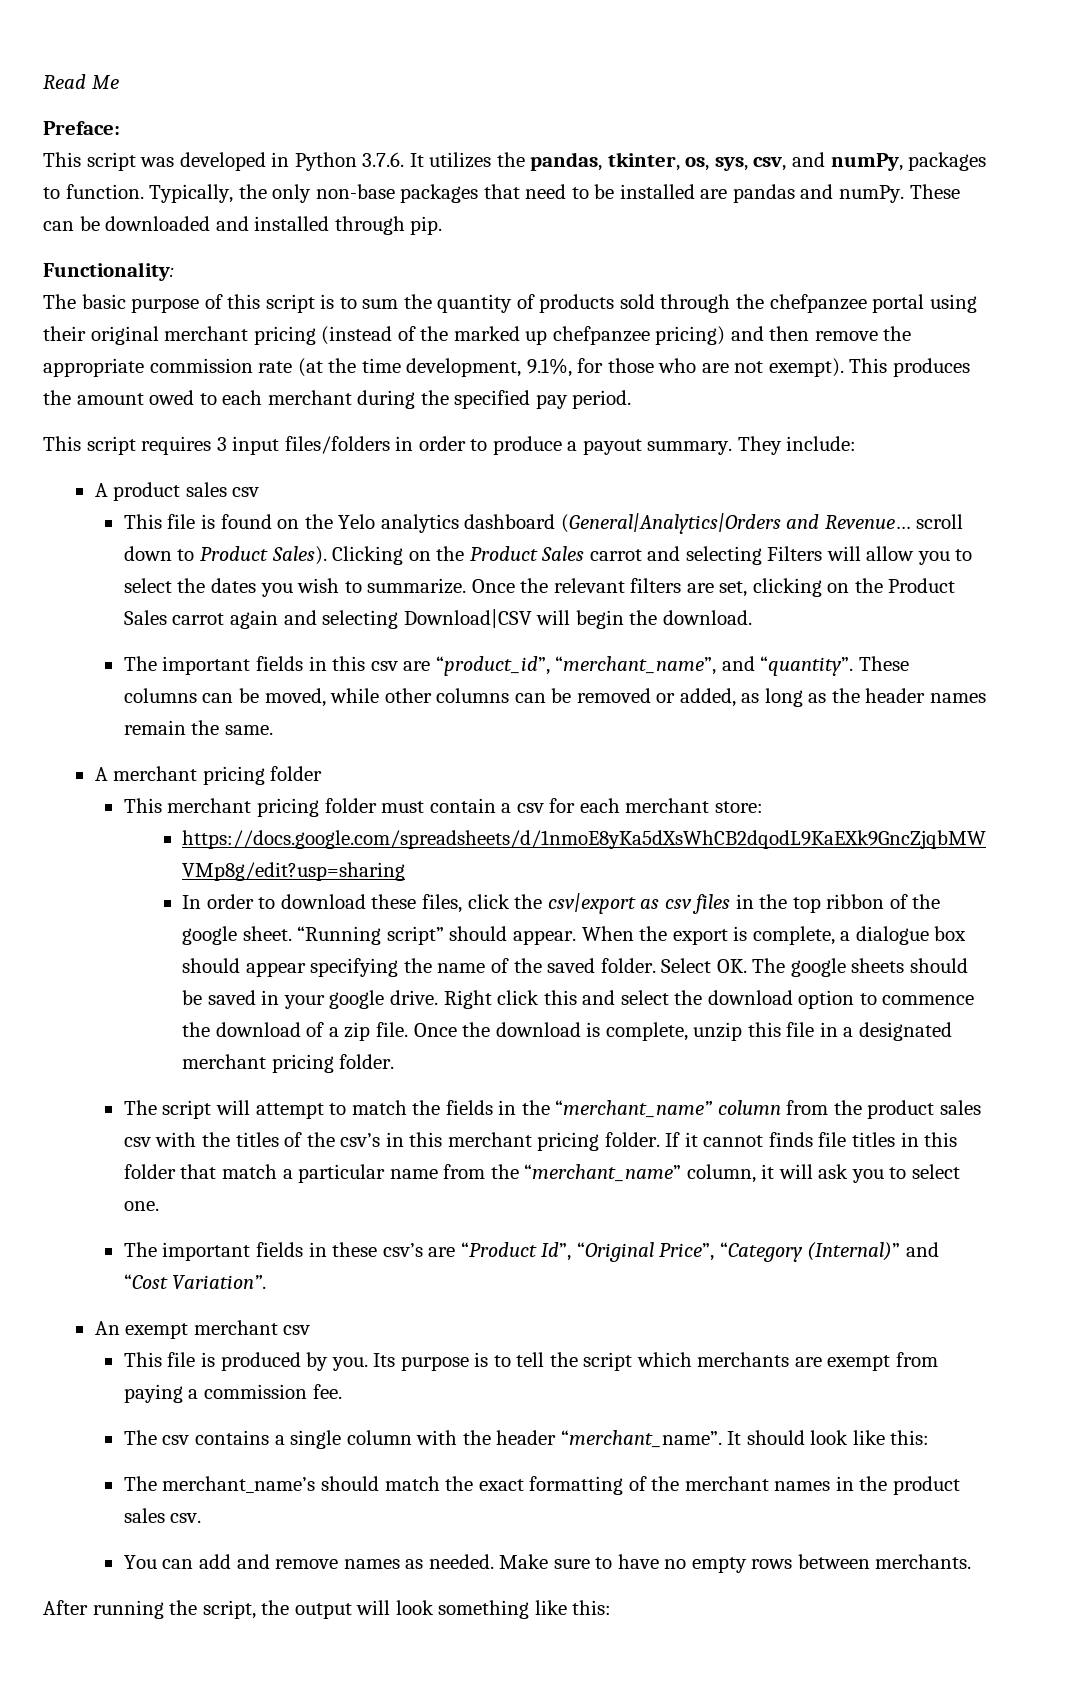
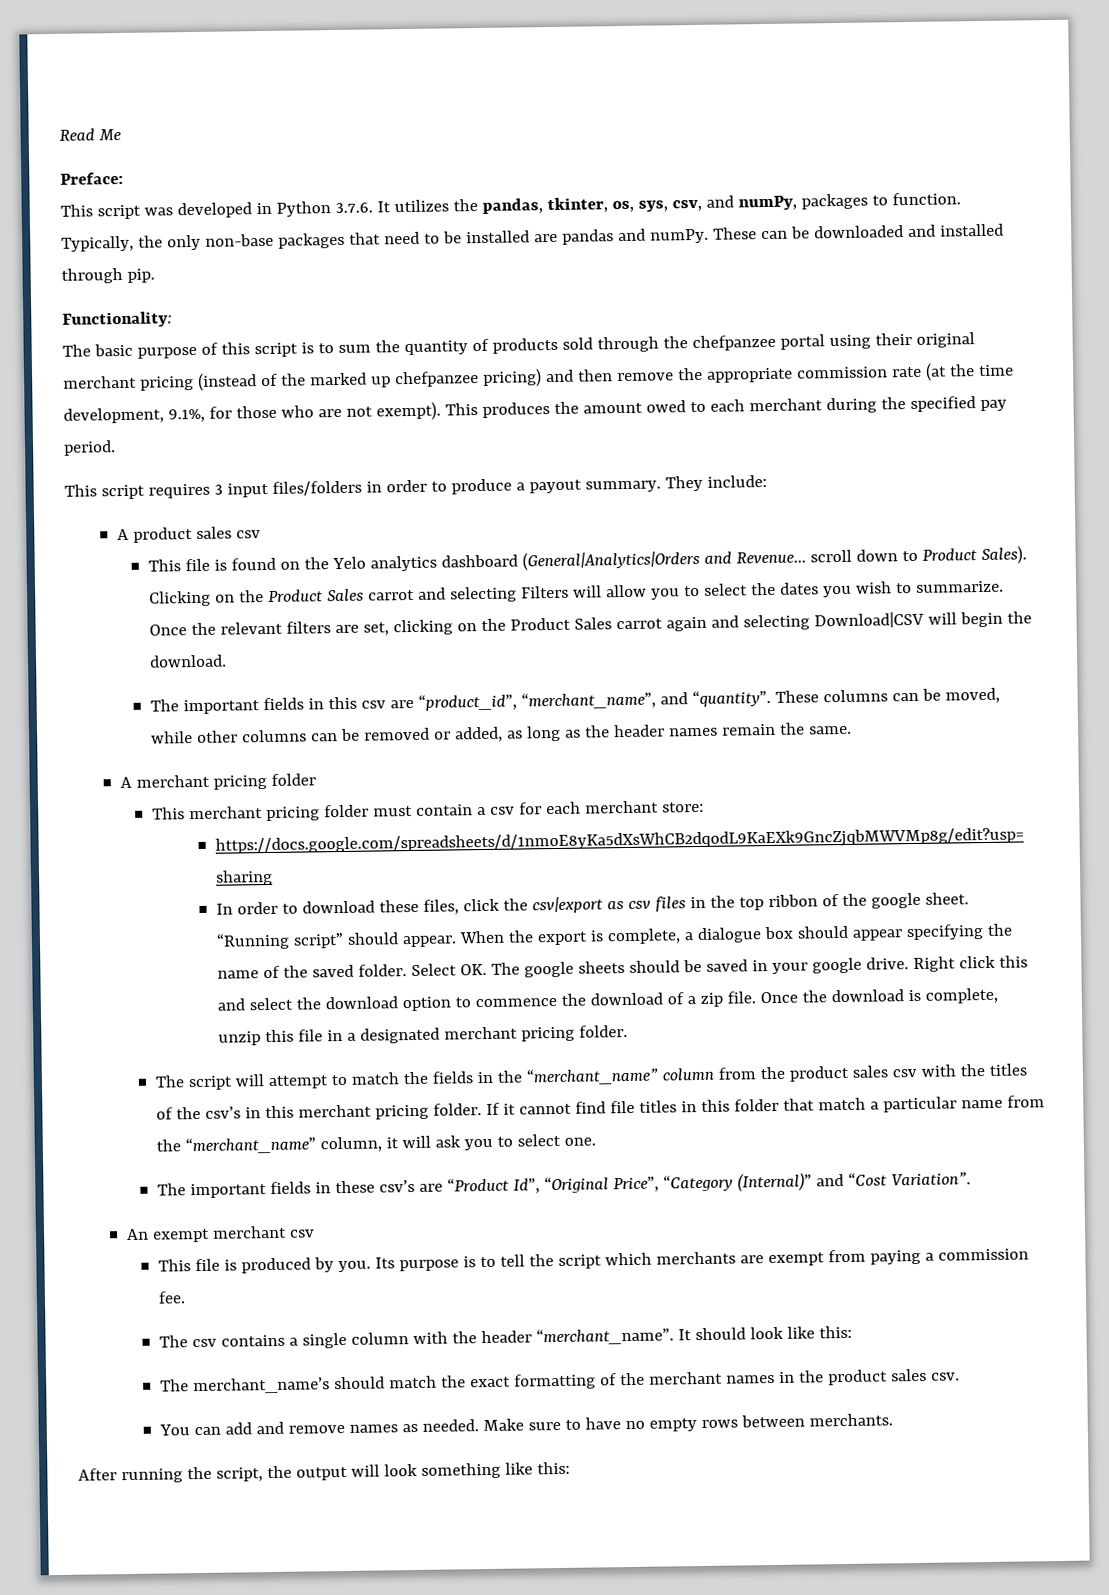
[768,1132,813,1147] finds -> [574,1101,606,1114] find

